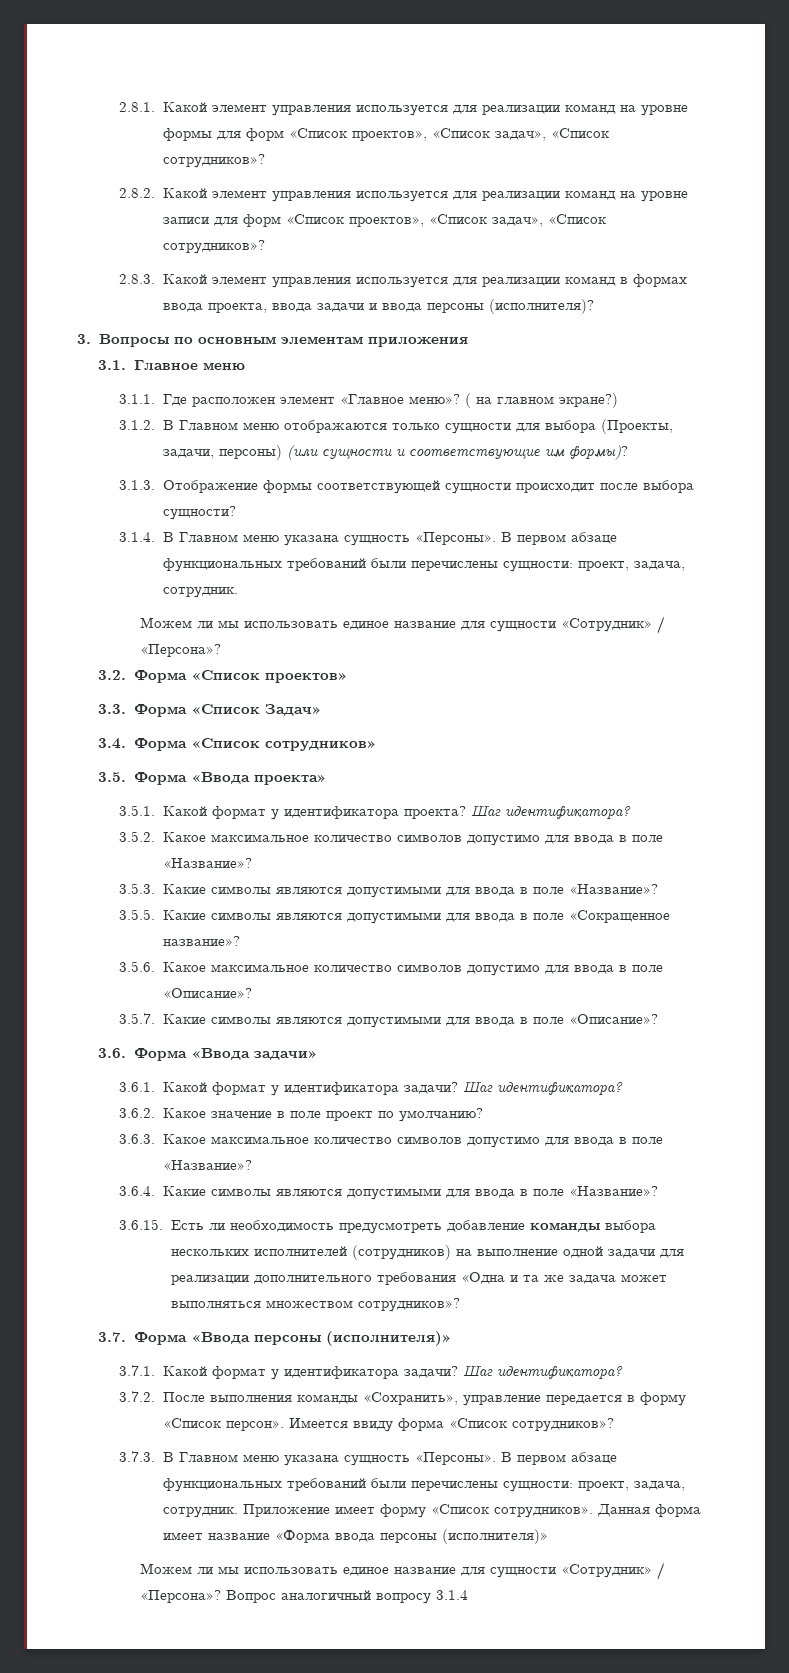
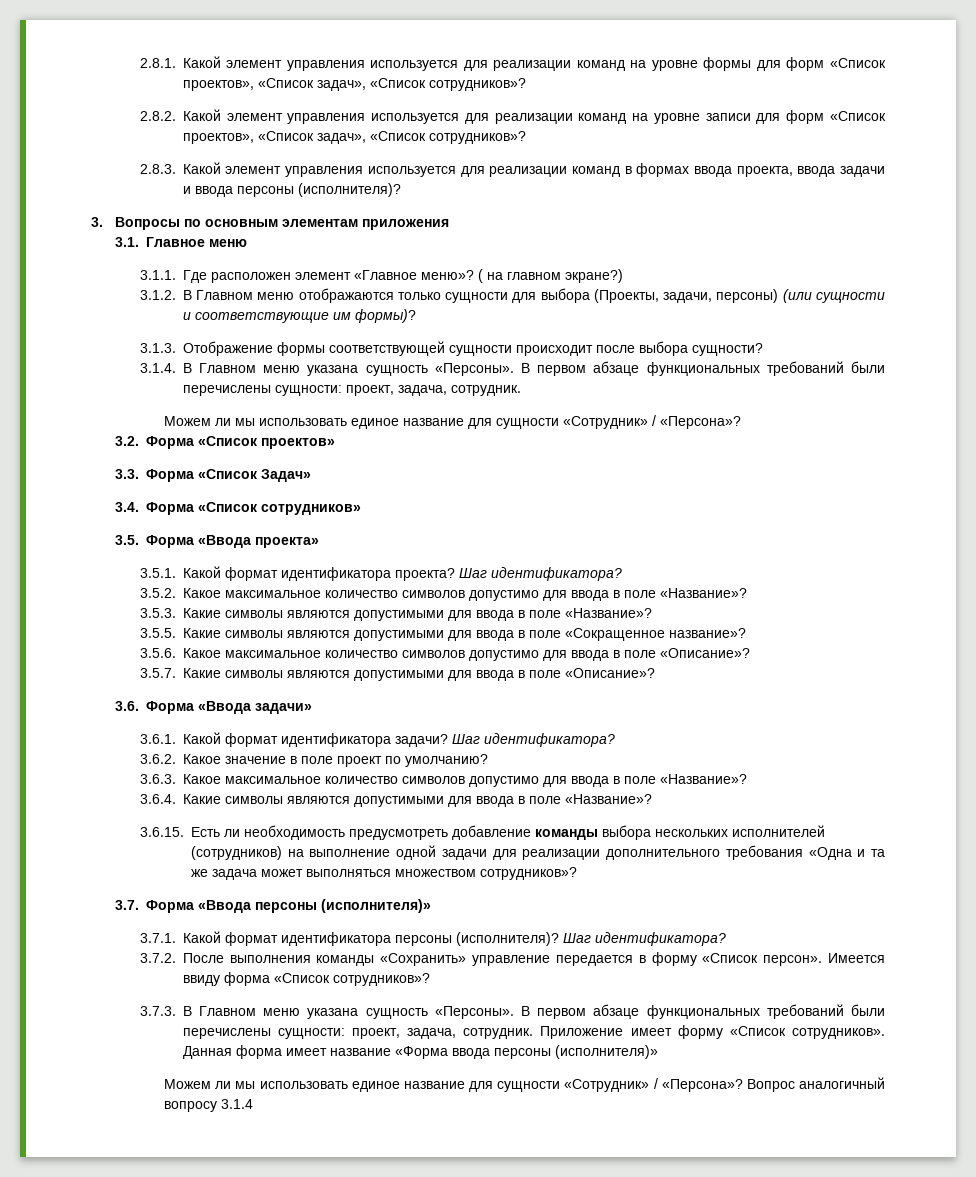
[270,809,279,820] у -> (278, 574) none
[270,1085,279,1096] у -> (278, 740) none
[270,1366,458,1380] у идентификатора задачи? -> [280,932,559,946] идентификатора персоны (исполнителя)?
[362,1392,458,1405] «Сохранить», -> [380,953,467,966] «Сохранить»

